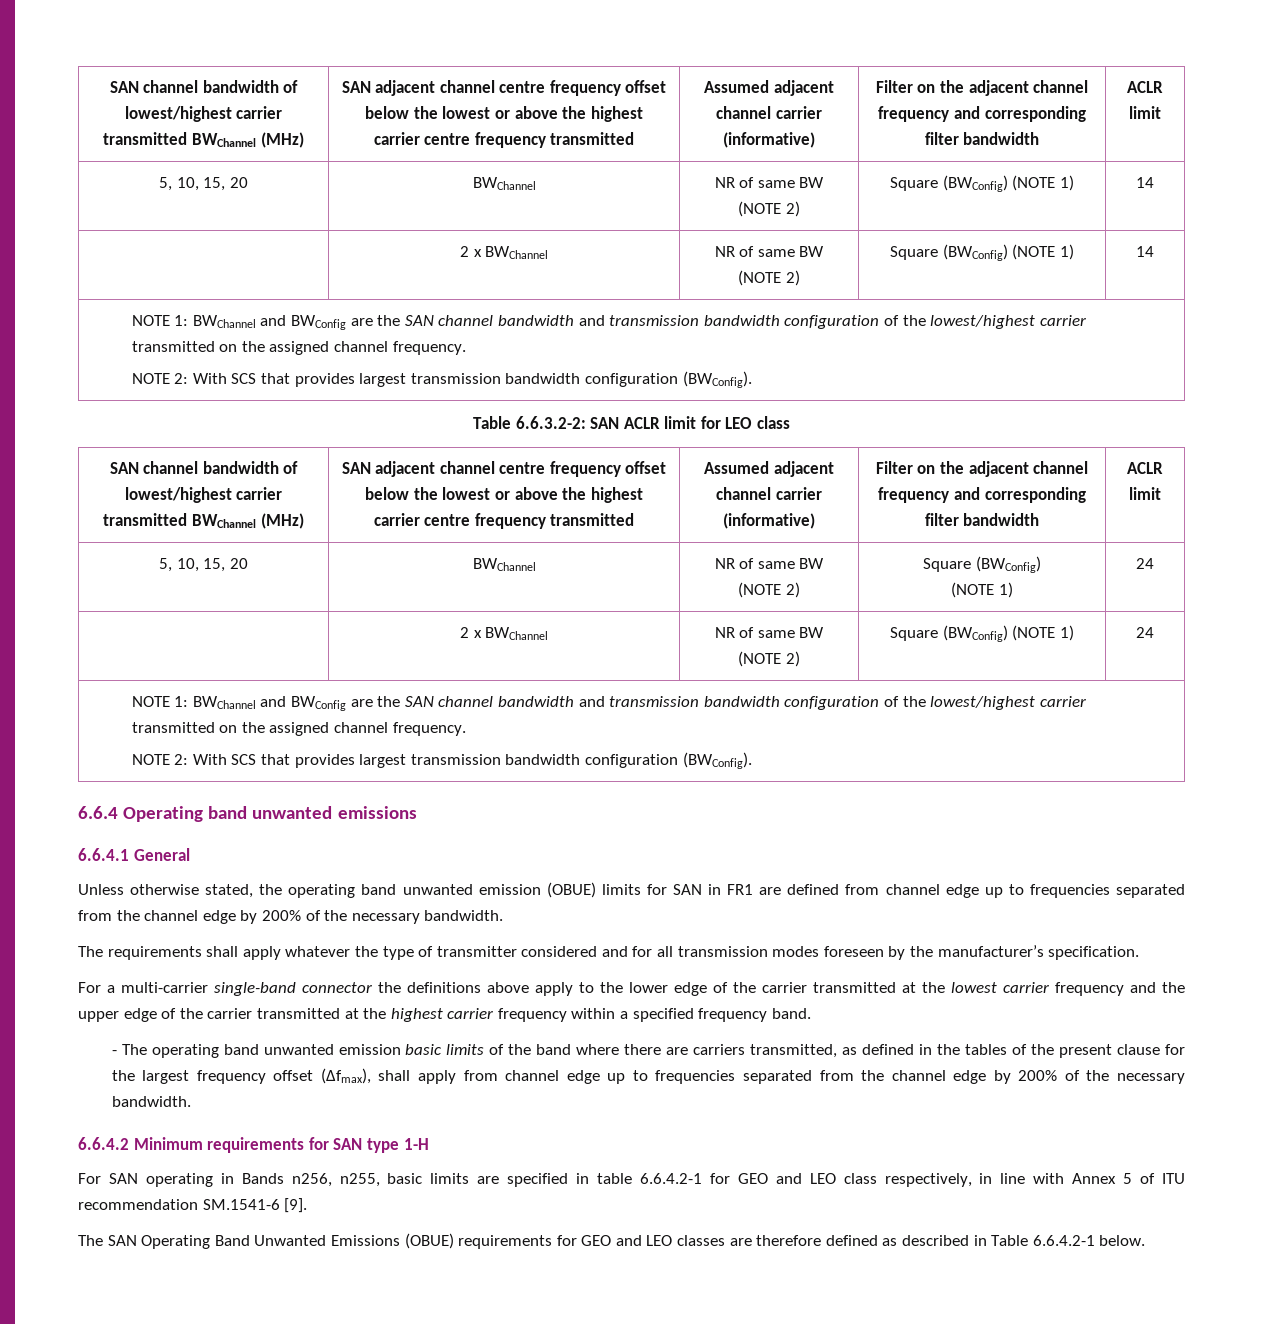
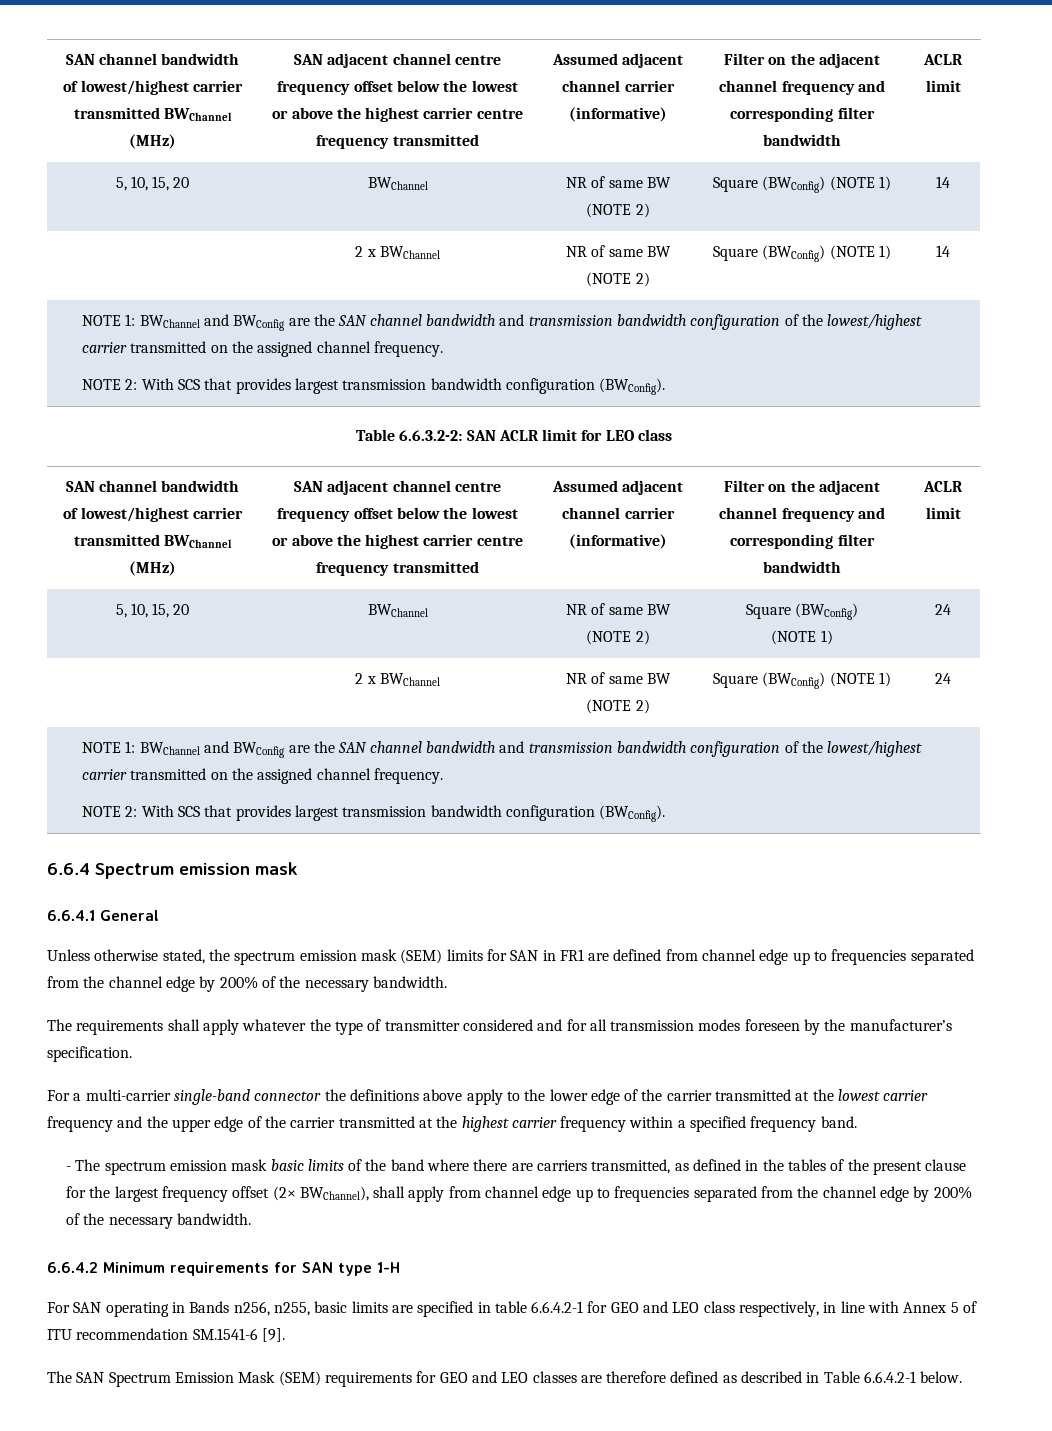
[123,806,417,822] Operating band unwanted emissions -> [95,862,298,879] Spectrum emission mask
[288,882,596,898] operating band unwanted emission (OBUE) -> [234,949,443,965] spectrum emission mask (SEM)
[151,1044,401,1058] operating band unwanted emission -> [104,1159,268,1175] spectrum emission mask
[320,1068,371,1084] (Δfmax), -> [272,1186,369,1201] (2× BWChannel),
[141,1233,454,1249] Operating Band Unwanted Emissions (OBUE) -> [108,1371,321,1387] Spectrum Emission Mask (SEM)

